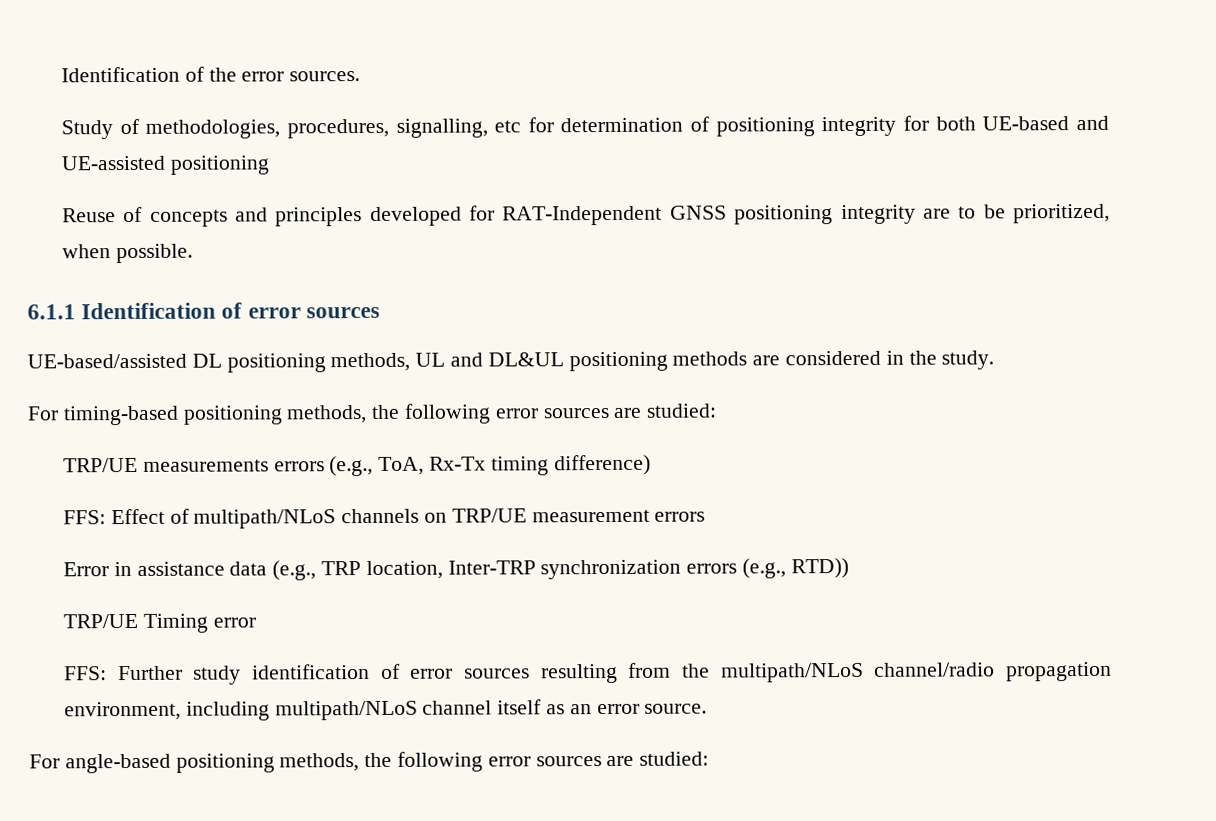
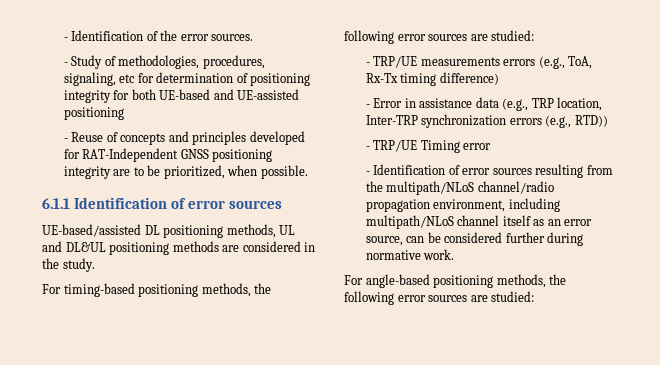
(60, 74) none -> [63,37,68,41] -
(361, 76) none -> [63,62,68,66] -
[395,118,488,138] signalling, -> [63,72,116,86] signaling,
(270, 165) none -> [63,138,68,142] -
(718, 410) none -> [365,62,370,66] -
[62,508,706,529] FFS: Effect of multipath/NLoS channels on TRP/UE measurement errors // -> [365,104,370,108] -
(849, 568) none -> [365,146,370,150] -
[63,664,370,685] FFS: Further study identification -> [365,164,446,175] - Identification
[644,703,708,714] source. -> [365,232,584,246] [365,249,455,260] source, can be considered further during normative work.

